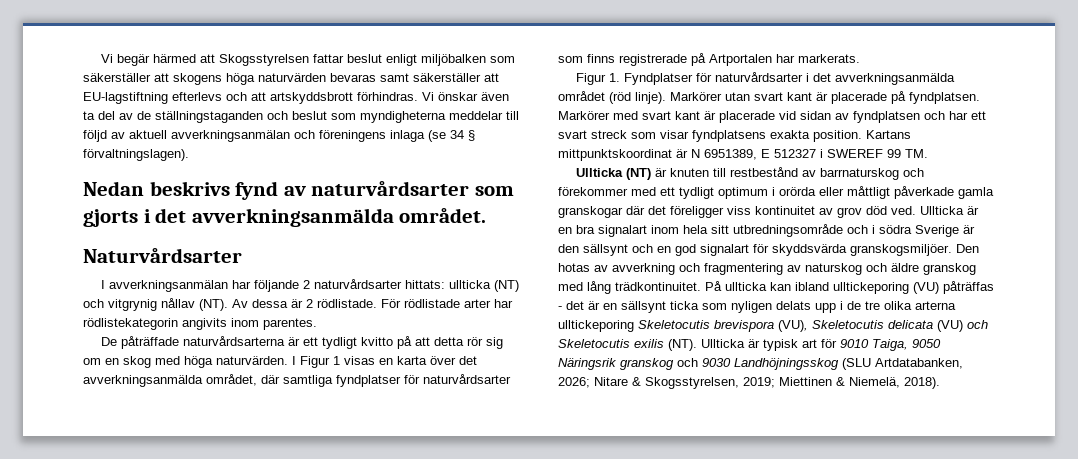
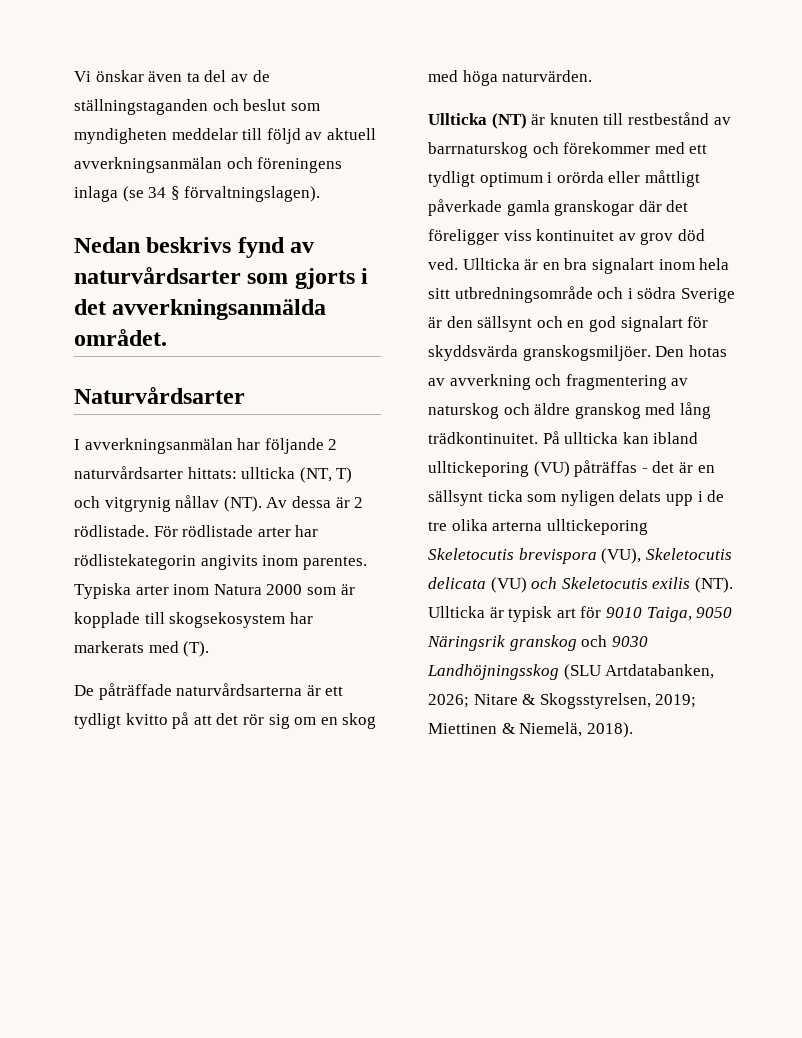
[100,54,515,66] [83,73,499,85] [83,92,434,104] Vi begär härmed att Skogsstyrelsen fattar beslut enligt miljöbalken som säkerställer att skogens höga naturvärden bevaras samt säkerställer att EU-lagstiftning efterlevs och att artskyddsbrott förhindras. Vi -> [74,71,91,82] Vi
[360,111,446,123] myndigheterna -> [74,128,167,144] myndigheten
[493,280,519,292] (NT) -> [299,467,353,483] (NT, T)
(317, 324) none -> [74,583,355,599] [74,612,313,628] [74,641,210,657] Typiska arter inom Natura 2000 som är kopplade till skogsekosystem har markerats med (T).
[433,337,464,346] detta -> [216,713,239,725] det
[292,356,477,368] [83,374,511,387] [558,53,860,66] [575,72,955,85] [558,91,980,104] [558,111,986,123] [558,130,911,142] [558,149,928,161] I Figur 1 visas en karta över det avverkningsanmälda området, där samtliga fyndplatser för naturvårdsarter som finns registrerade på Artportalen har markerats. // Figur 1. Fyndplatser för naturvårdsarter i det avverkningsanmälda området (röd linje). Markörer utan svart kant är placerade på fyndplatsen. Markörer med svart kant är placerade vid sidan av fyndplatsen och har ett svart streck som visar fyndplatsens exakta position. Kartans mittpunktskoordinat är N 6951389, E 512327 i SWEREF 99 TM. -> (593, 76) none

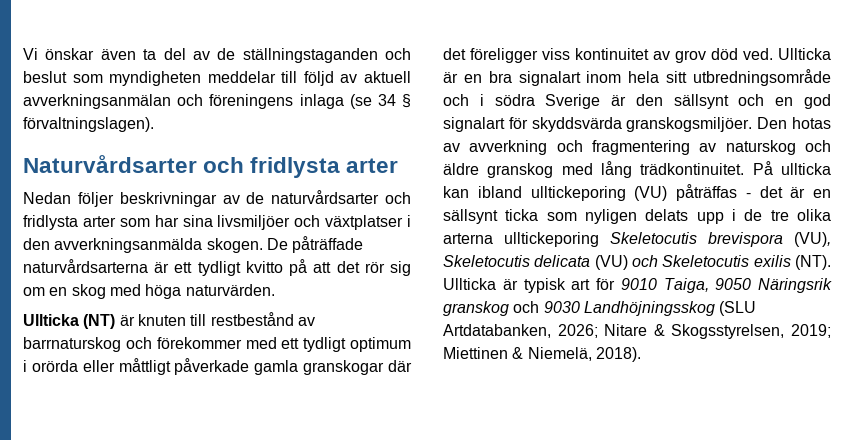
[74,237,315,258] [74,267,369,289] [74,299,327,320] [74,329,167,346] [74,387,245,404] [74,438,338,454] [74,466,353,483] [74,495,364,512] [74,525,319,537] [74,554,367,570] [74,583,355,599] [74,612,313,628] [74,641,210,657] Nedan beskrivs fynd av naturvårdsarter som gjorts i det avverkningsanmälda området. // Naturvårdsarter // I avverkningsanmälan har följande 2 naturvårdsarter hittats: ullticka (NT, T) och vitgrynig nållav (NT). Av dessa är 2 rödlistade. För rödlistade arter har rödlistekategorin angivits inom parentes. Typiska arter inom Natura 2000 som är kopplade till skogsekosystem har markerats med (T). // -> [23,155,399,178] [23,190,412,207] [23,215,411,230] [23,238,263,253] Naturvårdsarter och fridlysta arter // Nedan följer beskrivningar av de naturvårdsarter och fridlysta arter som har sina livsmiljöer och växtplatser i den avverkningsanmälda skogen.

